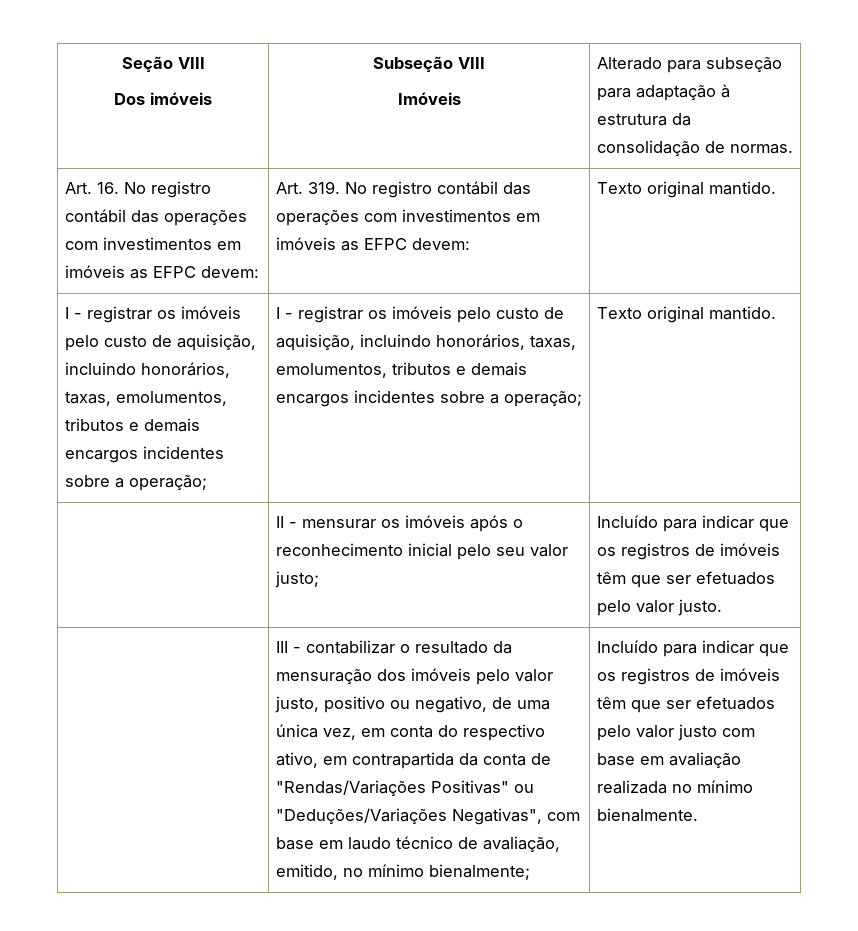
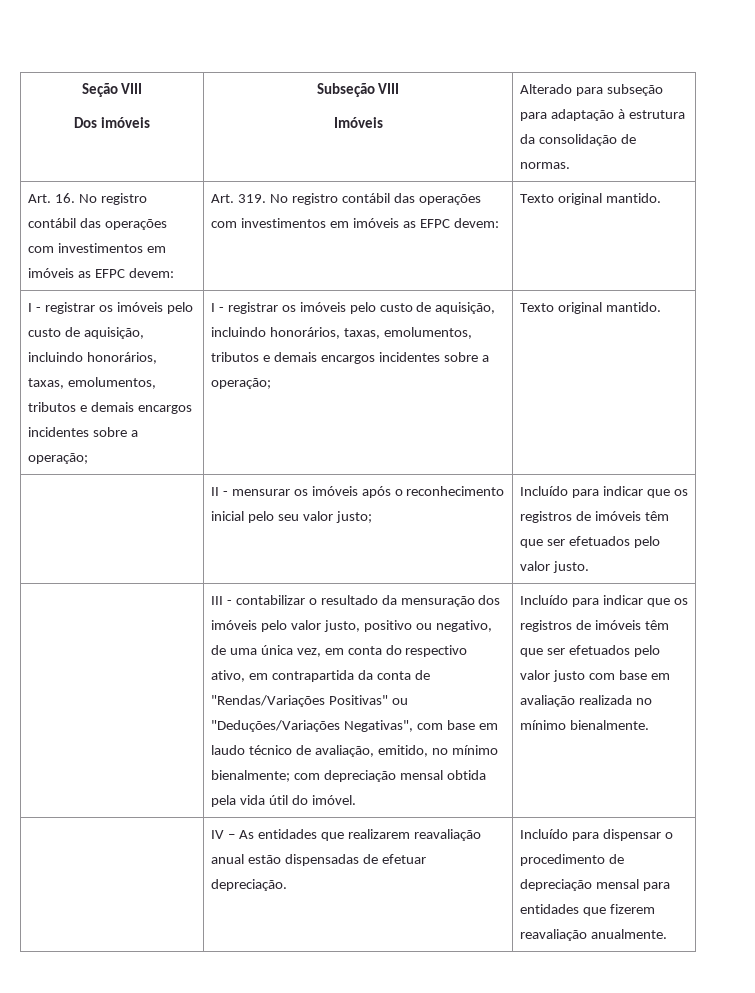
(530, 872) none -> [293,770,486,782] [211,795,356,807] com depreciação mensal obtida pela vida útil do imóvel.
(698, 815) none -> [211,829,481,841] [211,854,426,866] [211,879,288,891] [520,829,673,841] [520,854,624,866] [520,879,670,891] [520,904,655,916] [520,929,667,941] // | IV – As entidades que realizarem reavaliação anual estão dispensadas de efetuar depreciação. | Incluído para dispensar o procedimento de depreciação mensal para entidades que fizerem reavaliação anualmente.

